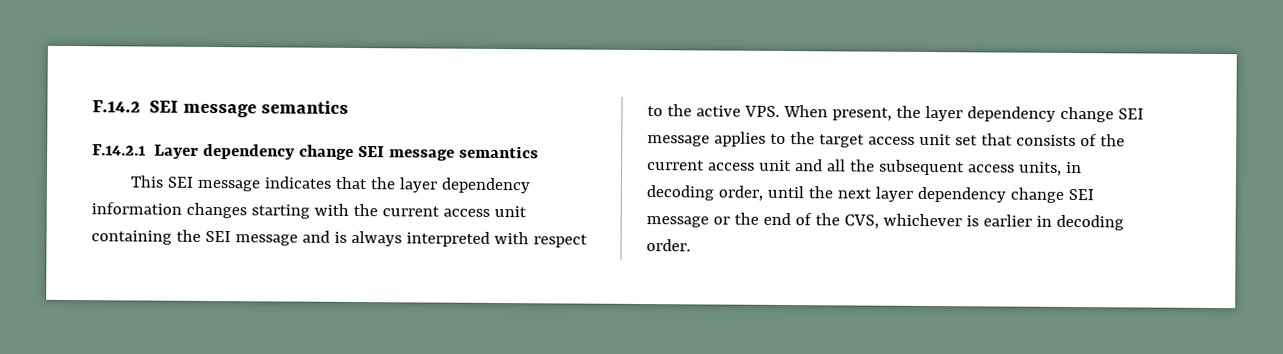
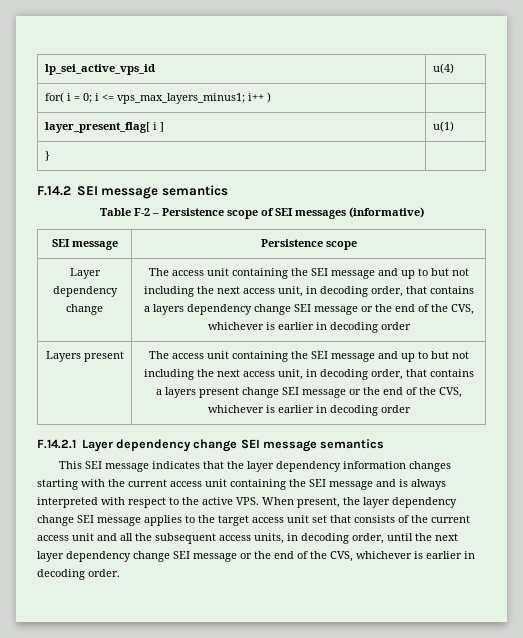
[92,100,350,118] F.14.2 SEI message semantics -> [45,64,156,75] [433,63,455,74] [45,92,272,104] [45,122,165,133] [433,121,455,132] [45,151,51,161] [37,185,228,199] [99,207,424,219] [51,239,118,250] [260,239,357,250] [69,268,101,279] [52,286,118,297] [66,304,103,315] [148,268,469,279] [143,286,474,297] [143,304,474,315] [207,322,411,333] [45,351,124,362] [148,351,469,362] [143,369,474,380] [155,387,462,398] [207,405,411,416] lp_sei_active_vps_id | u(4) // for( i = 0; i <= vps_max_layers_minus1; i++ ) | // layer_present_flag[ i ] | u(1) // } | // F.14.2 SEI message semantics // Table F-2 – Persistence scope of SEI messages (informative) // SEI message | Persistence scope // Layer dependency change | The access unit containing the SEI message and up to but not including the next access unit, in decoding order, that contains a layers dependency change SEI message or the end of the CVS, whichever is earlier in decoding order // Layers present | The access unit containing the SEI message and up to but not including the next access unit, in decoding order, that contains a layers present change SEI message or the end of the CVS, whichever is earlier in decoding order

